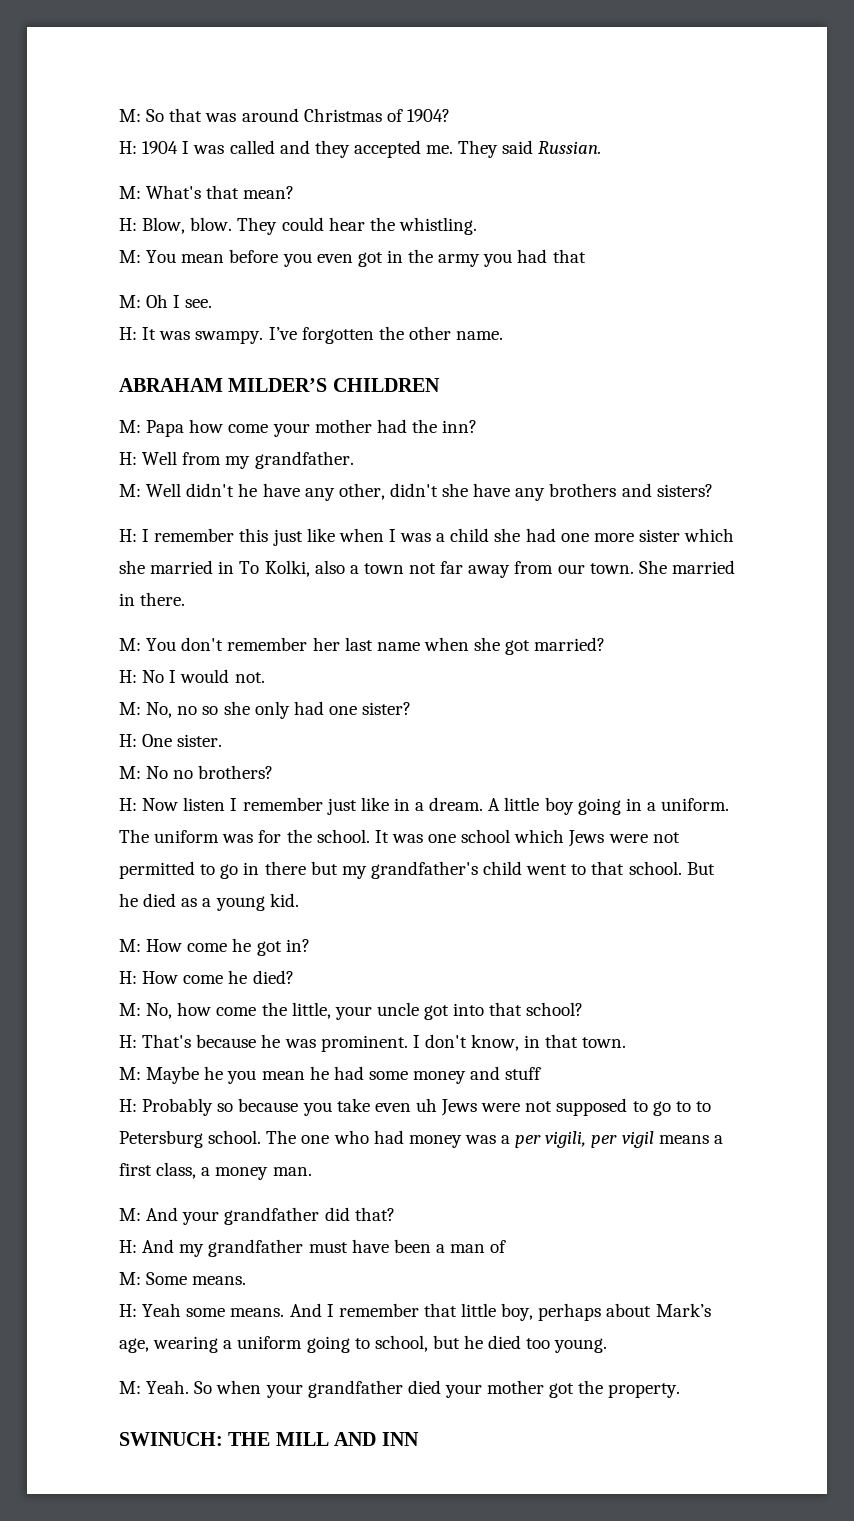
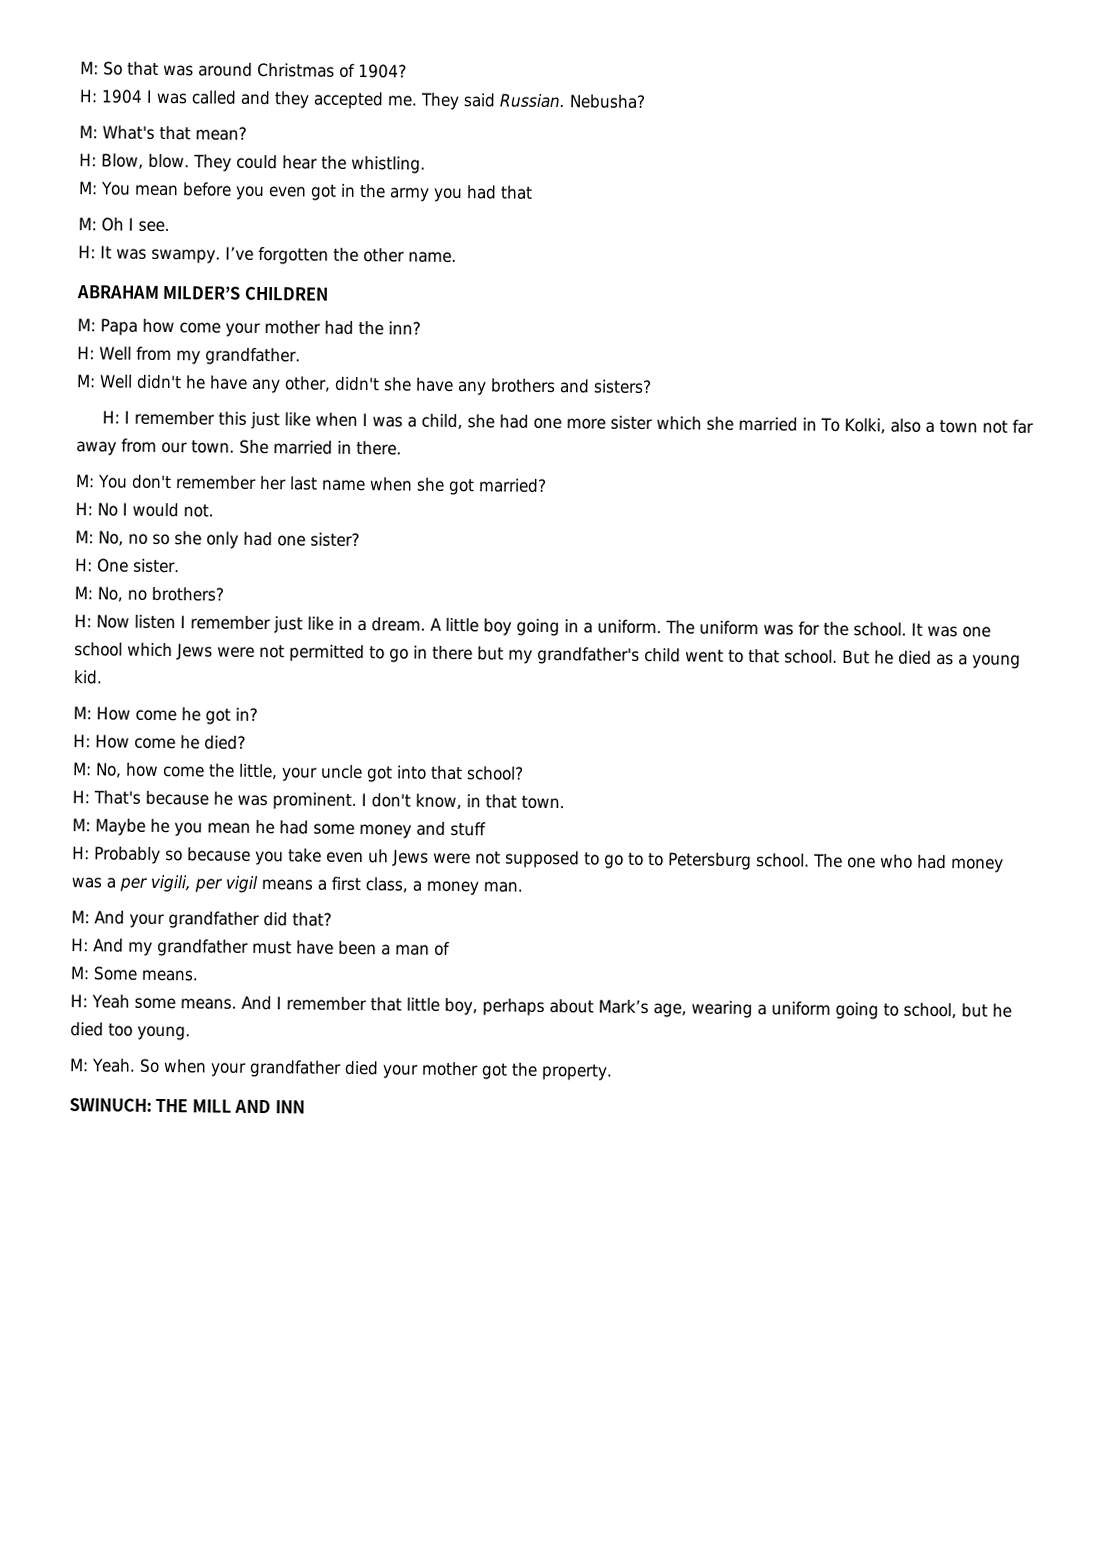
(602, 147) none -> [569,94,646,109] Nebusha?
[450,528,490,542] child -> [420,413,463,430] child,
[146,766,169,779] No -> [97,586,123,602] No,

